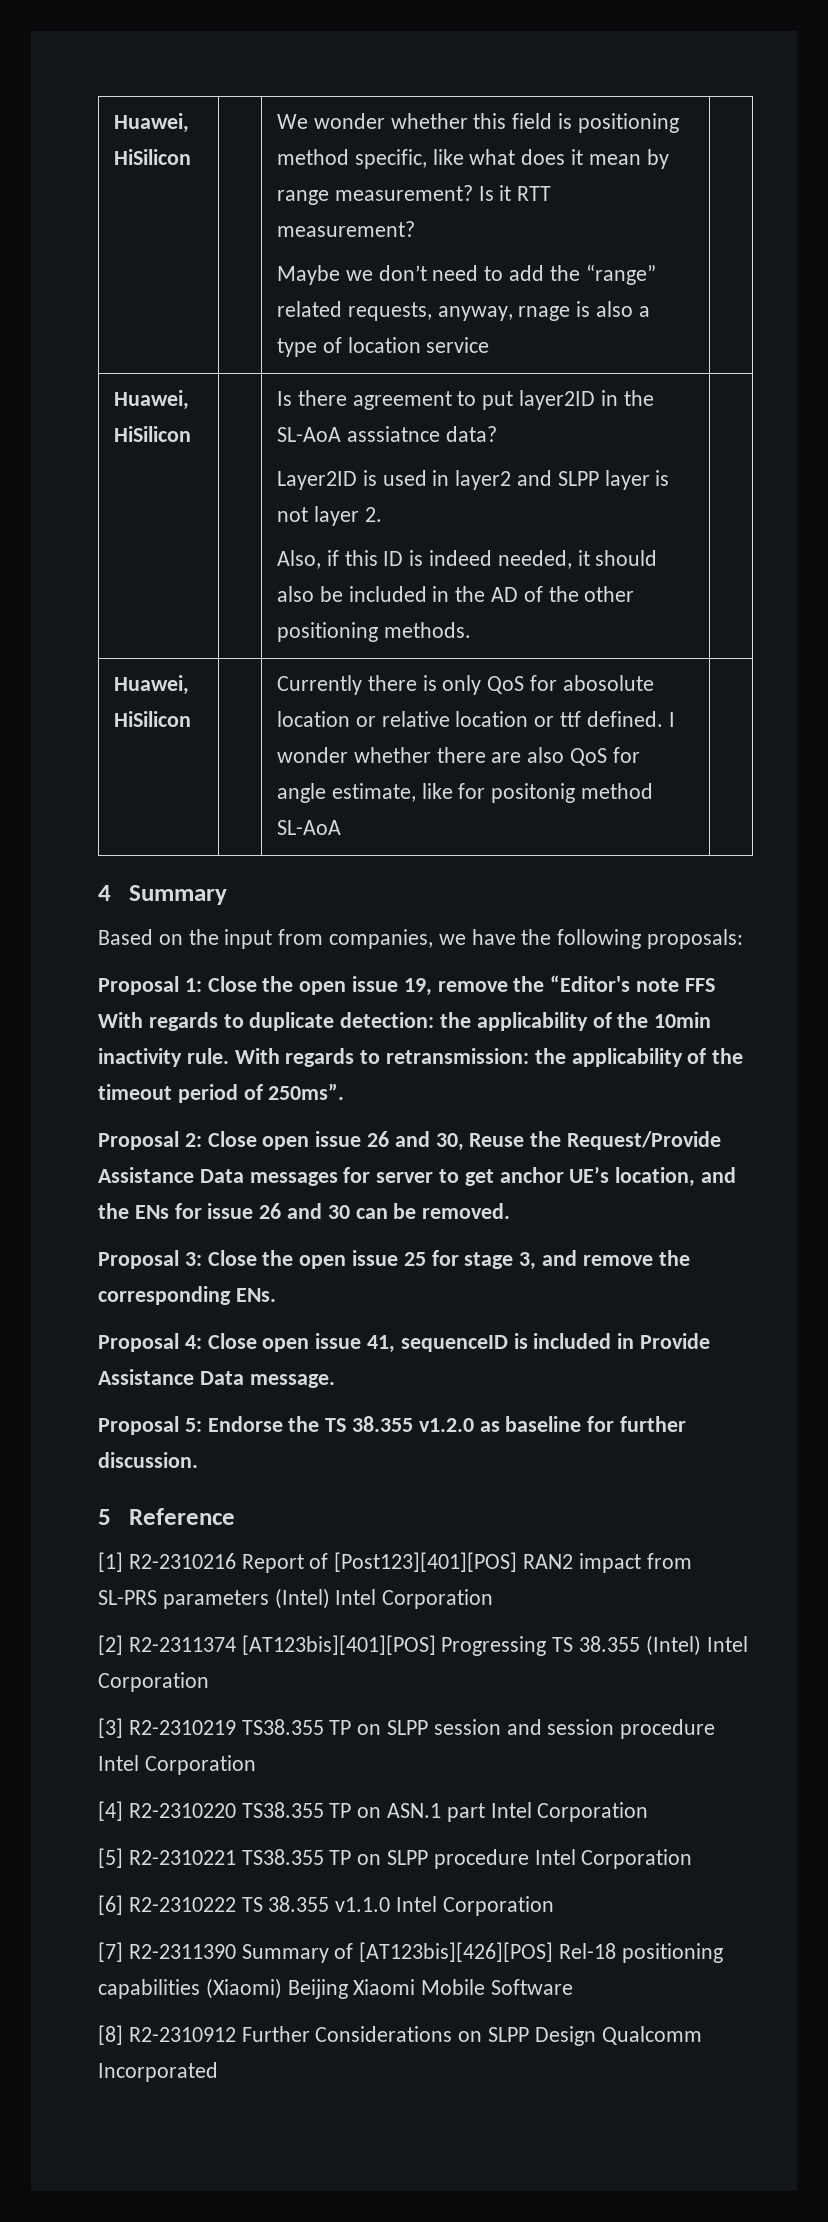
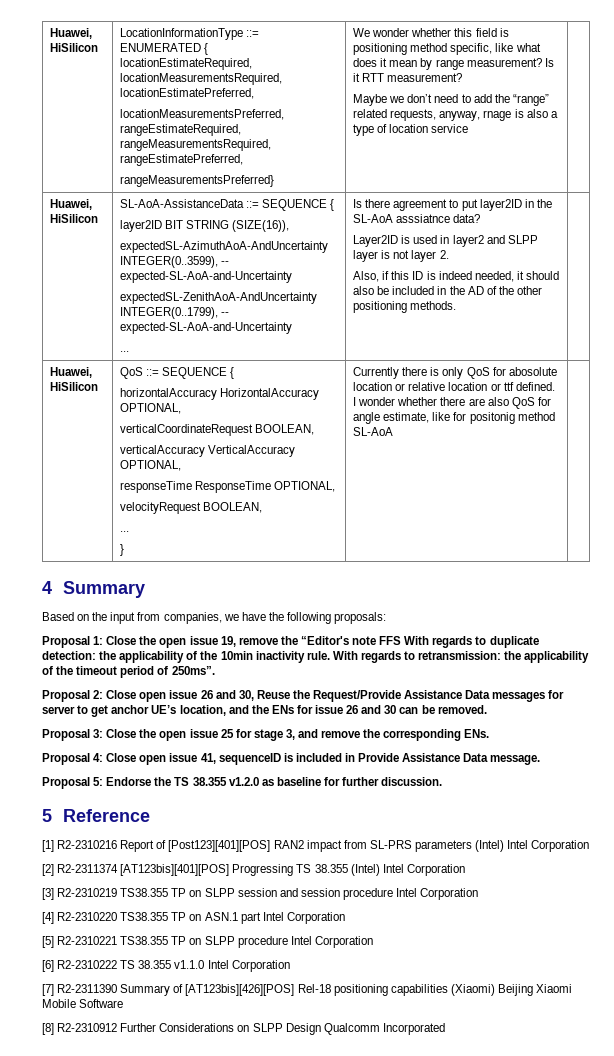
[113,113,189,133] [113,149,191,165] Huawei, HiSilicon | -> [50,28,93,39] [50,43,99,52] [120,28,260,40] [120,43,209,55] [120,58,253,70] [120,73,283,85] [120,88,255,99] [120,109,285,120] [120,124,242,136] [120,139,272,151] [120,154,244,166] [120,175,275,187] Huawei, HiSilicon | LocationInformationType ::= ENUMERATED { locationEstimateRequired, locationMeasurementsRequired, locationEstimatePreferred, // locationMeasurementsPreferred, rangeEstimateRequired, rangeMeasurementsRequired, rangeEstimatePreferred, // rangeMeasurementsPreferred}
(191, 434) none -> [120,199,335,211] [120,220,290,232] [120,241,329,253] [120,256,230,268] [120,271,293,283] [120,292,318,304] [120,307,230,319] [120,322,293,334] [120,351,130,352] SL-AoA-AssistanceData ::= SEQUENCE { // layer2ID BIT STRING (SIZE(16)), // expectedSL-AzimuthAoA-AndUncertainty INTEGER(0..3599), -- expected-SL-AoA-and-Uncertainty // expectedSL-ZenithAoA-AndUncertainty INTEGER(0..1799), -- expected-SL-AoA-and-Uncertainty // ...
(191, 719) none -> [120,367,235,379] [120,388,320,400] [120,403,182,414] [120,424,315,436] [120,445,296,457] [120,460,182,471] [120,481,336,493] [120,502,263,514] [120,531,130,532] [120,544,125,556] QoS ::= SEQUENCE { // horizontalAccuracy HorizontalAccuracy OPTIONAL, // verticalCoordinateRequest BOOLEAN, // verticalAccuracy VerticalAccuracy OPTIONAL, // responseTime ResponseTime OPTIONAL, // velocityRequest BOOLEAN, // ... // }

